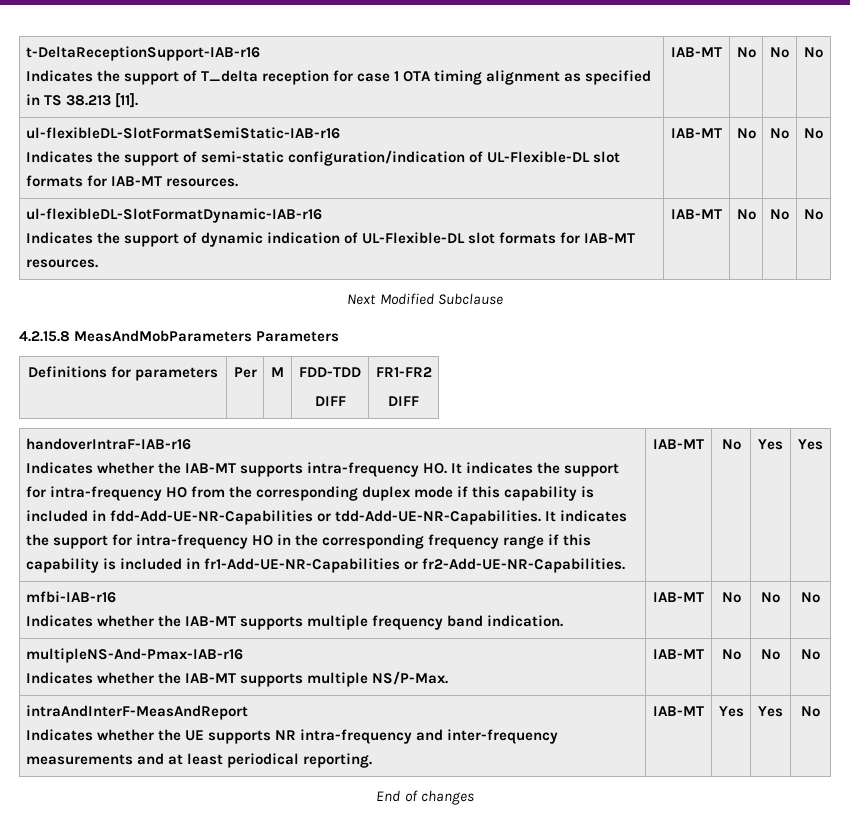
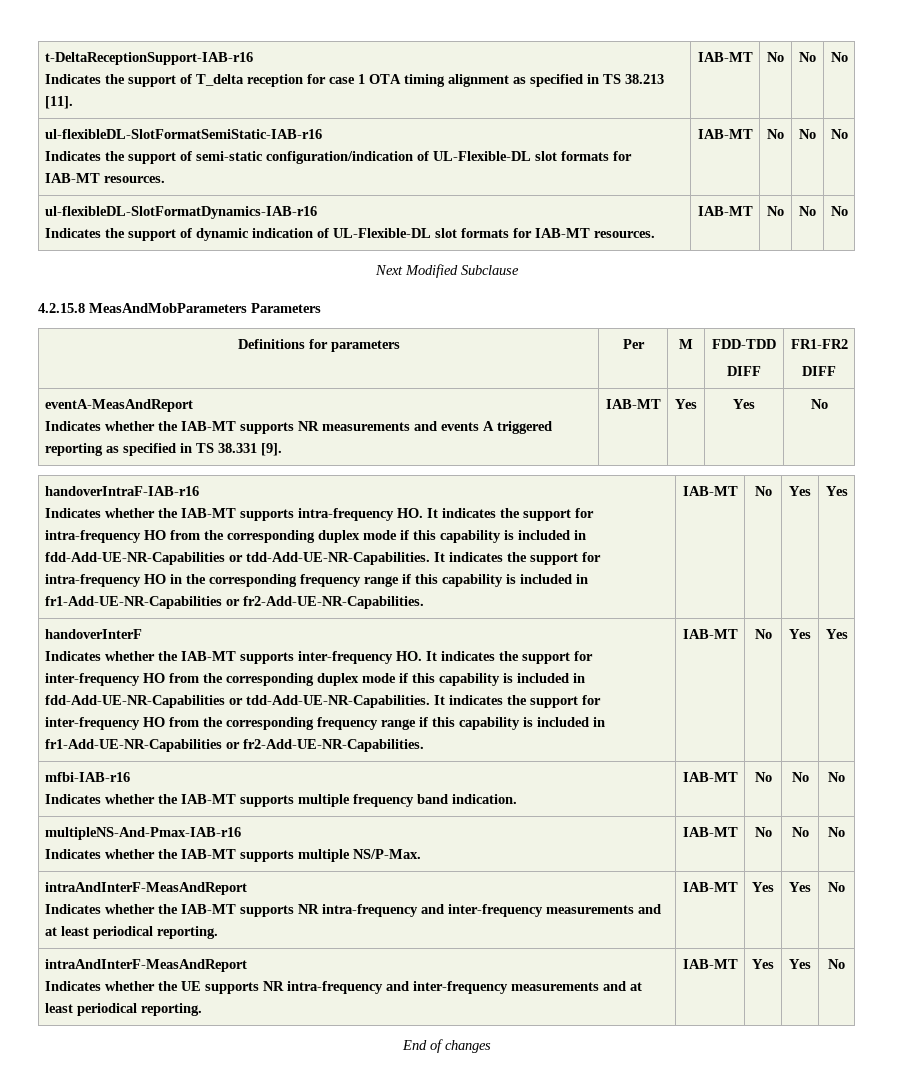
[25,208,322,223] ul-flexibleDL-SlotFormatDynamic-IAB-r16 -> [44,206,317,219] ul-flexibleDL-SlotFormatDynamics-IAB-r16
(419, 401) none -> [44,399,193,412] [44,421,552,434] [44,443,282,456] [605,399,661,409] [675,399,697,409] [733,399,755,409] [810,399,828,409] // eventA-MeasAndReport // Indicates whether the IAB-MT supports NR measurements and events A triggered reporting as specified in TS 38.331 [9]. | IAB-MT | Yes | Yes | No
(823, 444) none -> [44,629,142,639] [44,651,593,664] [44,673,585,686] [44,695,601,708] [44,717,605,730] [44,739,424,752] [682,629,738,639] [754,629,772,639] [789,629,811,639] [825,629,848,639] // handoverInterF // Indicates whether the IAB-MT supports inter-frequency HO. It indicates the support for inter-frequency HO from the corresponding duplex mode if this capability is included in fdd-Add-UE-NR-Capabilities or tdd-Add-UE-NR-Capabilities. It indicates the support for inter-frequency HO from the corresponding frequency range if this capability is included in fr1-Add-UE-NR-Capabilities or fr2-Add-UE-NR-Capabilities. | IAB-MT | No | Yes | Yes
(248, 712) none -> [44,904,661,917] [44,926,218,939] [682,882,738,892] [752,882,774,892] [789,882,811,892] [828,882,845,892] [44,959,247,972] // Indicates whether the IAB-MT supports NR intra-frequency and inter-frequency measurements and at least periodical reporting. | IAB-MT | Yes | Yes | No // intraAndInterF-MeasAndReport

